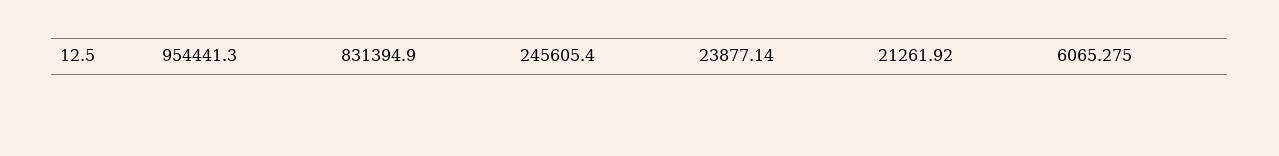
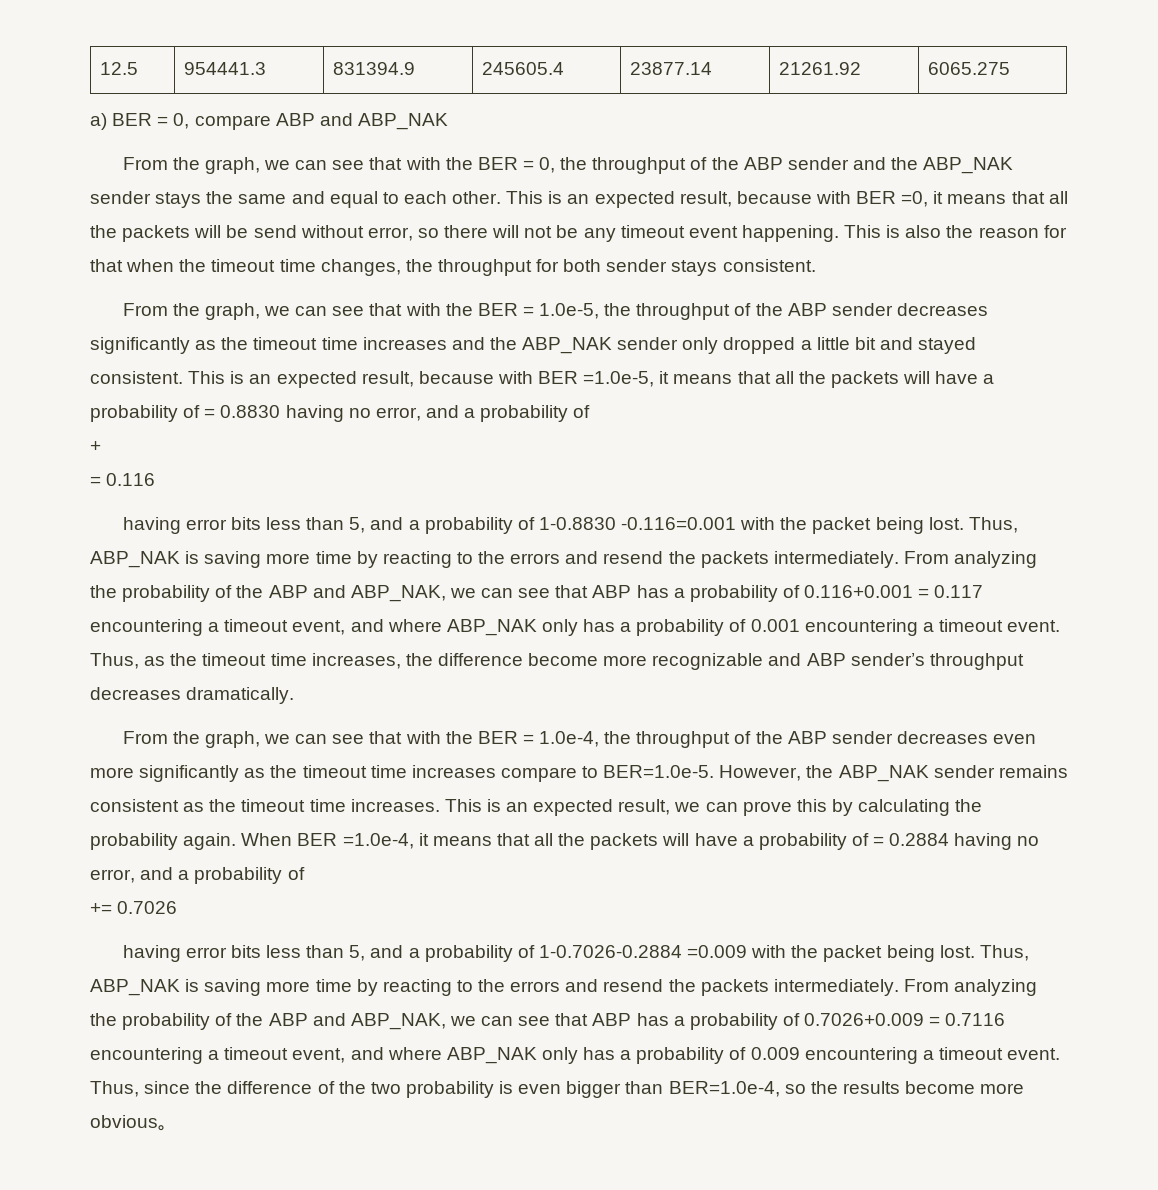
(1132, 55) none -> [90,113,448,130] [122,157,1014,174] [90,191,1068,208] [90,225,1067,242] [90,259,816,276] [122,303,988,320] [90,337,977,354] [90,371,995,388] [90,405,591,422] [90,441,101,452] [90,473,156,486] [122,517,1018,534] [90,551,1038,568] [90,585,984,602] [90,619,1061,636] [90,653,1024,670] [90,687,295,704] [122,731,1037,748] [90,765,1068,782] [90,799,983,816] [90,833,1040,850] [90,867,305,884] [90,901,178,914] [122,945,1029,962] [90,979,1038,996] [90,1013,1006,1030] [90,1047,1061,1064] [90,1081,1025,1098] [90,1115,177,1131] // a) BER = 0, compare ABP and ABP_NAK // From the graph, we can see that with the BER = 0, the throughput of the ABP sender and the ABP_NAK sender stays the same and equal to each other. This is an expected result, because with BER =0, it means that all the packets will be send without error, so there will not be any timeout event happening. This is also the reason for that when the timeout time changes, the throughput for both sender stays consistent. // From the graph, we can see that with the BER = 1.0e-5, the throughput of the ABP sender decreases significantly as the timeout time increases and the ABP_NAK sender only dropped a little bit and stayed consistent. This is an expected result, because with BER =1.0e-5, it means that all the packets will have a probability of = 0.8830 having no error, and a probability of // + // = 0.116 // having error bits less than 5, and a probability of 1-0.8830 -0.116=0.001 with the packet being lost. Thus, ABP_NAK is saving more time by reacting to the errors and resend the packets intermediately. From analyzing the probability of the ABP and ABP_NAK, we can see that ABP has a probability of 0.116+0.001 = 0.117 encountering a timeout event, and where ABP_NAK only has a probability of 0.001 encountering a timeout event. Thus, as the timeout time increases, the difference become more recognizable and ABP sender’s throughput decreases dramatically. // From the graph, we can see that with the BER = 1.0e-4, the throughput of the ABP sender decreases even more significantly as the timeout time increases compare to BER=1.0e-5. However, the ABP_NAK sender remains consistent as the timeout time increases. This is an expected result, we can prove this by calculating the probability again. When BER =1.0e-4, it means that all the packets will have a probability of = 0.2884 having no error, and a probability of // += 0.7026 // having error bits less than 5, and a probability of 1-0.7026-0.2884 =0.009 with the packet being lost. Thus, ABP_NAK is saving more time by reacting to the errors and resend the packets intermediately. From analyzing the probability of the ABP and ABP_NAK, we can see that ABP has a probability of 0.7026+0.009 = 0.7116 encountering a timeout event, and where ABP_NAK only has a probability of 0.009 encountering a timeout event. Thus, since the difference of the two probability is even bigger than BER=1.0e-4, so the results become more obvious。

